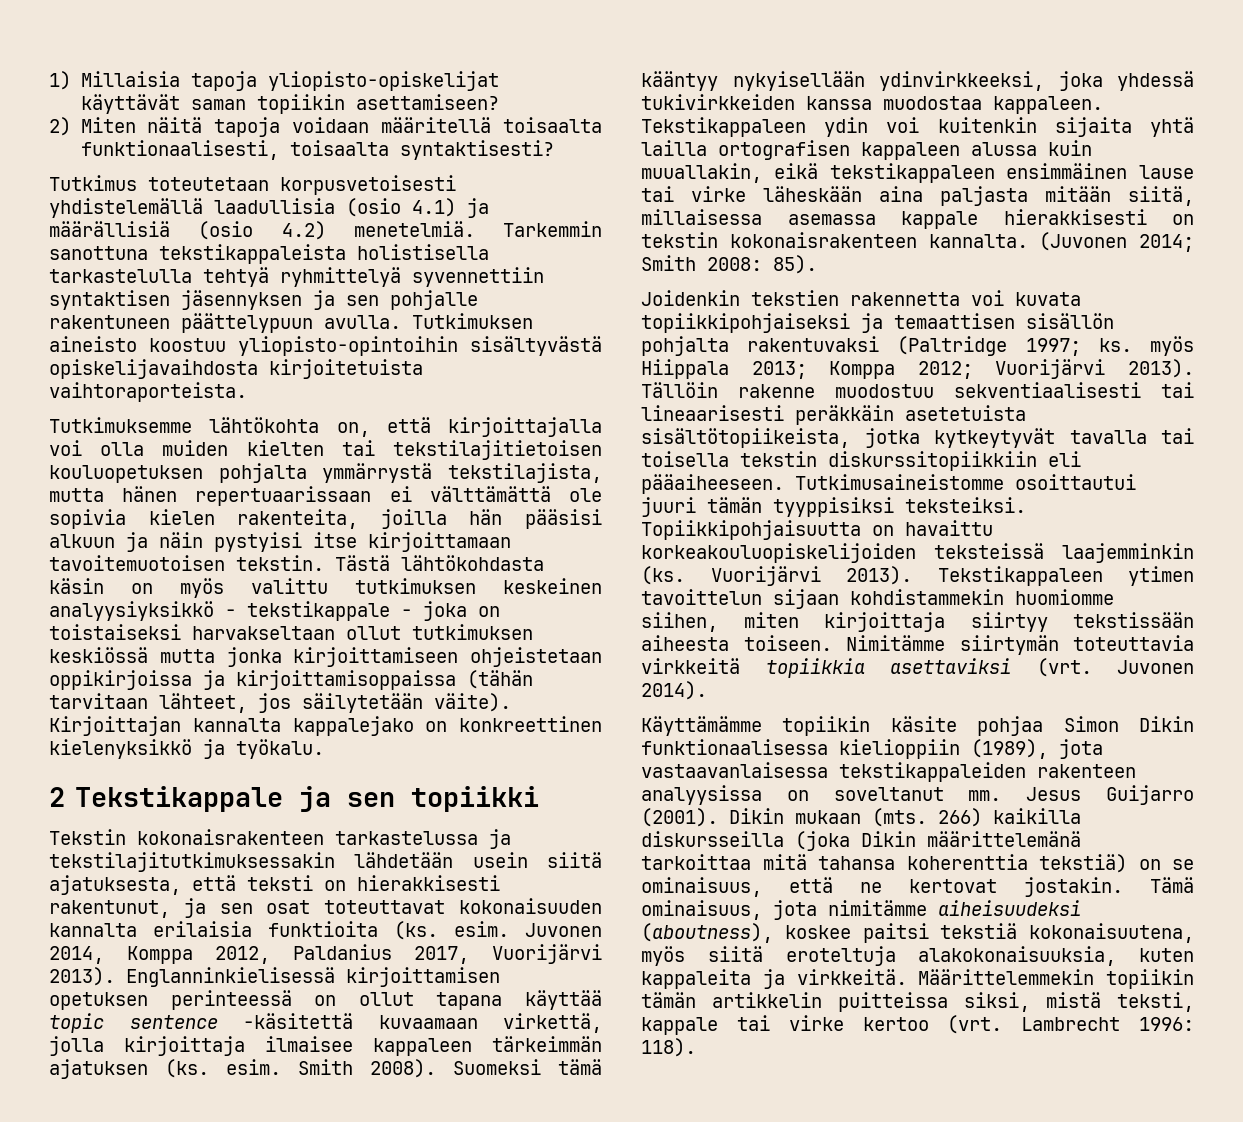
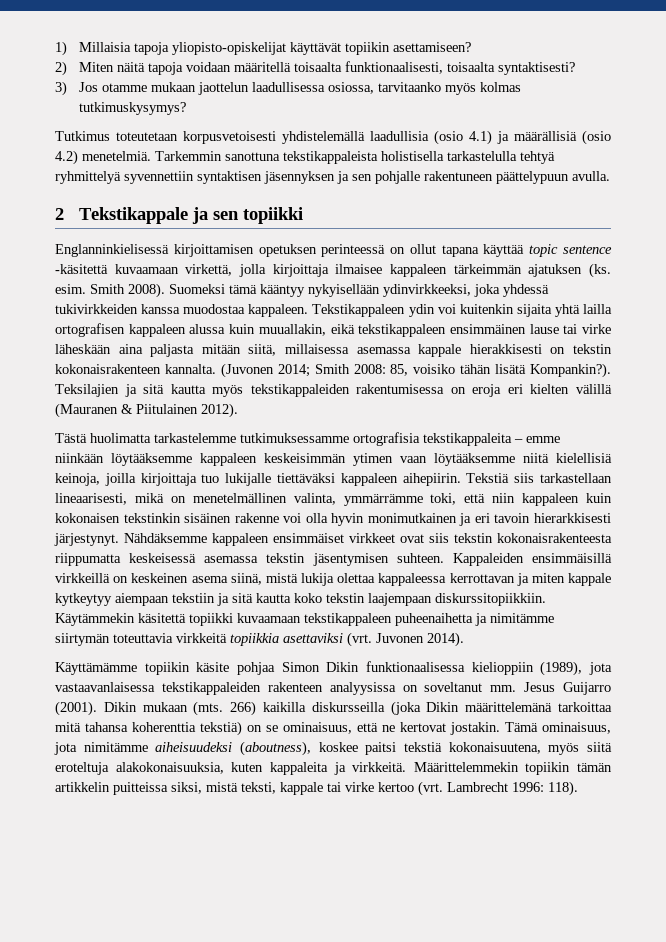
[190,99,246,110] saman -> (342, 48) none
(554, 150) none -> [55,81,522,96] [79,102,187,115] // 3) Jos otamme mukaan jaottelun laadullisessa osiossa, tarvitaanko myös kolmas tutkimuskysymys?
[412,313,533,329] [49,336,602,356] [49,359,423,379] [49,382,247,402] [49,417,602,437] [49,440,602,460] [49,463,602,483] [49,486,602,506] [49,509,602,529] [49,532,511,552] [49,555,544,571] [49,578,602,598] [49,601,500,621] [49,624,533,640] [49,647,602,667] [49,670,533,690] [49,693,511,713] [49,716,602,736] [49,739,324,759] Tutkimuksen aineisto koostuu yliopisto-opintoihin sisältyvästä opiskelijavaihdosta kirjoitetuista vaihtoraporteista. // Tutkimuksemme lähtökohta on, että kirjoittajalla voi olla muiden kielten tai tekstilajitietoisen kouluopetuksen pohjalta ymmärrystä tekstilajista, mutta hänen repertuaarissaan ei välttämättä ole sopivia kielen rakenteita, joilla hän pääsisi alkuun ja näin pystyisi itse kirjoittamaan tavoitemuotoisen tekstin. Tästä lähtökohdasta käsin on myös valittu tutkimuksen keskeinen analyysiyksikkö - tekstikappale - joka on toistaiseksi harvakseltaan ollut tutkimuksen keskiössä mutta jonka kirjoittamiseen ohjeistetaan oppikirjoissa ja kirjoittamisoppaissa (tähän tarvitaan lähteet, jos säilytetään väite). Kirjoittajan kannalta kappalejako on konkreettinen kielenyksikkö ja työkalu. -> (610, 176) none
[49,829,511,849] [49,852,602,872] [49,875,500,895] [49,898,602,918] [49,921,602,940] [49,944,602,964] [49,967,115,986] Tekstin kokonaisrakenteen tarkastelussa ja tekstilajitutkimuksessakin lähdetään usein siitä ajatuksesta, että teksti on hierakkisesti rakentunut, ja sen osat toteuttavat kokonaisuuden kannalta erilaisia funktioita (ks. esim. Juvonen 2014, Komppa 2012, Paldanius 2017, Vuorijärvi 2013). -> (304, 215) none
[773,255,817,274] [641,290,1081,306] [641,313,1114,333] [641,336,1194,356] [641,359,1194,379] [641,382,1194,398] [641,405,1026,425] [641,428,1194,448] [641,451,1081,471] [641,474,1136,494] [641,497,1026,517] [641,520,993,540] [641,543,1194,563] [641,566,1194,586] [641,589,1114,609] [641,612,1194,632] [641,635,945,651] 85). // Joidenkin tekstien rakennetta voi kuvata topiikkipohjaiseksi ja temaattisen sisällön pohjalta rakentuvaksi (Paltridge 1997; ks. myös Hiippala 2013; Komppa 2012; Vuorijärvi 2013). Tällöin rakenne muodostuu sekventiaalisesti tai lineaarisesti peräkkäin asetetuista sisältötopiikeista, jotka kytkeytyvät tavalla tai toisella tekstin diskurssitopiikkiin eli pääaiheeseen. Tutkimusaineistomme osoittautui juuri tämän tyyppisiksi teksteiksi. Topiikkipohjaisuutta on havaittu korkeakouluopiskelijoiden teksteissä laajemminkin (ks. Vuorijärvi 2013). Tekstikappaleen ytimen tavoittelun sijaan kohdistammekin huomiomme siihen, miten kirjoittaja siirtyy tekstissään aiheesta toiseen. Nimitämme -> [390,363,611,378] [55,384,612,397] [55,403,238,418] [55,432,560,446] [55,453,612,466] [55,473,612,486] [55,493,612,506] [55,513,611,526] [54,533,612,546] [55,553,612,566] [55,573,611,586] [55,593,546,606] [55,613,554,626] 85, voisiko tähän lisätä Kompankin?). Teksilajien ja sitä kautta myös tekstikappaleiden rakentumisessa on eroja eri kielten välillä (Mauranen & Piitulainen 2012). // Tästä huolimatta tarkastelemme tutkimuksessamme ortografisia tekstikappaleita – emme niinkään löytääksemme kappaleen keskeisimmän ytimen vaan löytääksemme niitä kielellisiä keinoja, joilla kirjoittaja tuo lukijalle tiettäväksi kappaleen aihepiirin. Tekstiä siis tarkastellaan lineaarisesti, mikä on menetelmällinen valinta, ymmärrämme toki, että niin kappaleen kuin kokonaisen tekstinkin sisäinen rakenne voi olla hyvin monimutkainen ja eri tavoin hierarkkisesti järjestynyt. Nähdäksemme kappaleen ensimmäiset virkkeet ovat siis tekstin kokonaisrakenteesta riippumatta keskeisessä asemassa tekstin jäsentymisen suhteen. Kappaleiden ensimmäisillä virkkeillä on keskeinen asema siinä, mistä lukija olettaa kappaleessa kerrottavan ja miten kappale kytkeytyy aiempaan tekstiin ja sitä kautta koko tekstin laajempaan diskurssitopiikkiin. Käytämmekin käsitettä topiikki kuvaamaan tekstikappaleen puheenaihetta ja nimitämme

